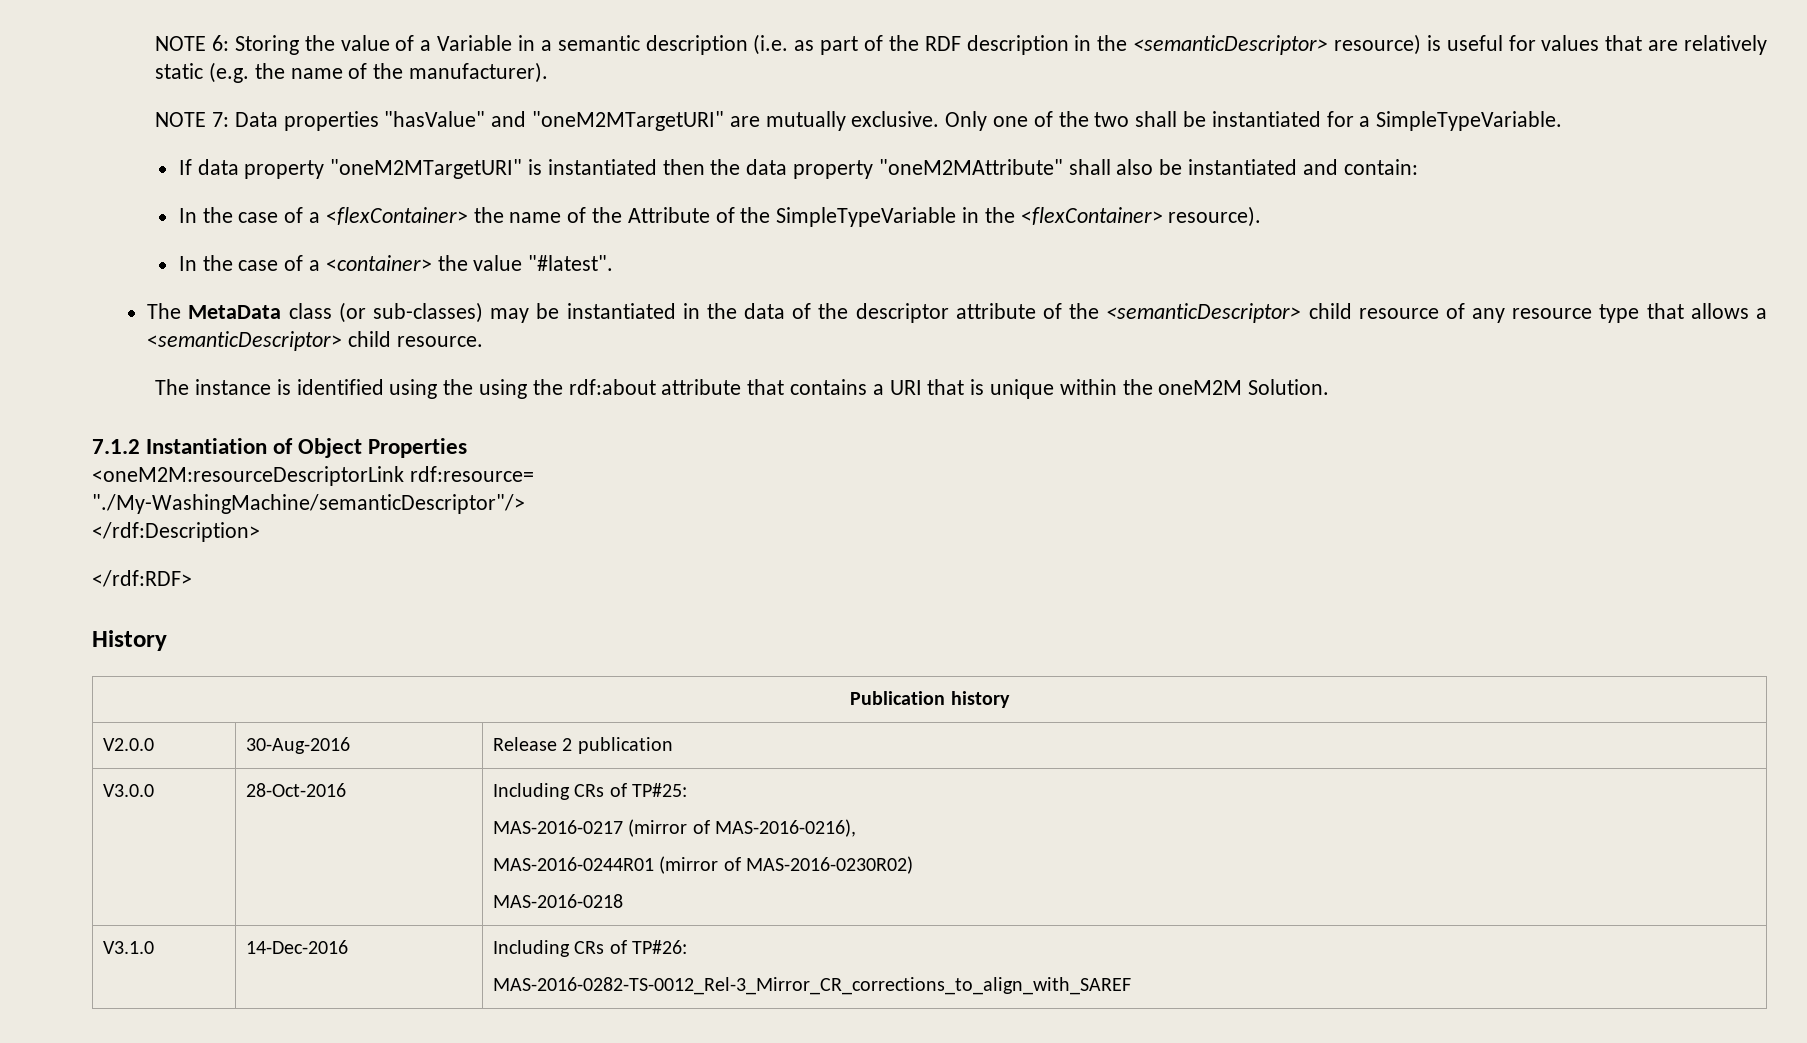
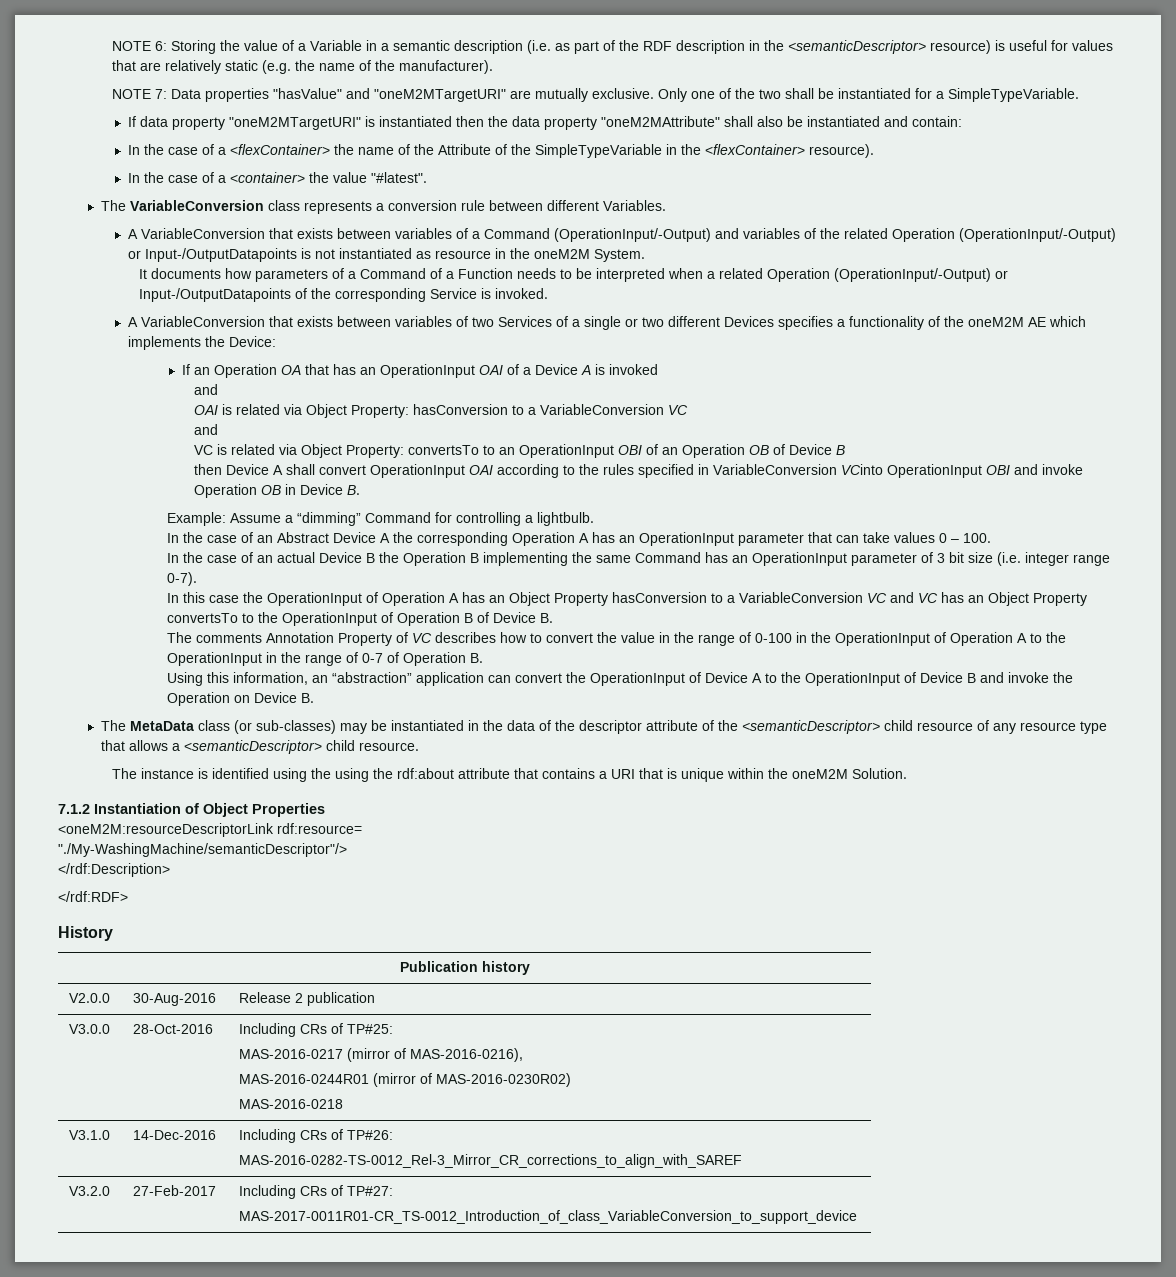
(614, 263) none -> [100,200,666,214] [127,228,1116,242] [127,248,645,262] [139,268,1009,282] [139,288,549,302] [127,316,1086,330] [127,336,276,350] [181,364,658,378] [193,384,218,395] [193,404,688,418] [193,424,218,435] [193,444,845,458] [193,464,1083,478] [193,484,360,498] [166,512,594,526] [166,532,991,546] [166,552,1110,566] [166,572,197,586] [166,592,1087,606] [166,612,553,626] [166,632,1066,646] [166,652,483,666] [166,672,1073,686] [166,692,314,706] // The VariableConversion class represents a conversion rule between different Variables. // A VariableConversion that exists between variables of a Command (OperationInput/-Output) and variables of the related Operation (OperationInput/-Output) or Input-/OutputDatapoints is not instantiated as resource in the oneM2M System. // It documents how parameters of a Command of a Function needs to be interpreted when a related Operation (OperationInput/-Output) or Input-/OutputDatapoints of the corresponding Service is invoked. // A VariableConversion that exists between variables of two Services of a single or two different Devices specifies a functionality of the oneM2M AE which implements the Device: // If an Operation OA that has an OperationInput OAI of a Device A is invoked // and // OAI is related via Object Property: hasConversion to a VariableConversion VC // and // VC is related via Object Property: convertsTo to an OperationInput OBI of an Operation OB of Device B // then Device A shall convert OperationInput OAI according to the rules specified in VariableConversion VCinto OperationInput OBI and invoke Operation OB in Device B. // Example: Assume a “dimming” Command for controlling a lightbulb. // In the case of an Abstract Device A the corresponding Operation A has an OperationInput parameter that can take values 0 – 100. // In the case of an actual Device B the Operation B implementing the same Command has an OperationInput parameter of 3 bit size (i.e. integer range 0-7). // In this case the OperationInput of Operation A has an Object Property hasConversion to a VariableConversion VC and VC has an Object Property convertsTo to the OperationInput of Operation B of Device B. // The comments Annotation Property of VC describes how to convert the value in the range of 0-100 in the OperationInput of Operation A to the OperationInput in the range of 0-7 of Operation B. // Using this information, an “abstraction” application can convert the OperationInput of Device A to the OperationInput of Device B and invoke the Operation on Device B.
(1132, 986) none -> [69,1186,111,1196] [133,1185,217,1196] [239,1185,394,1199] [239,1210,858,1224] // V3.2.0 | 27-Feb-2017 | Including CRs of TP#27: // MAS-2017-0011R01-CR_TS-0012_Introduction_of_class_VariableConversion_to_support_device

